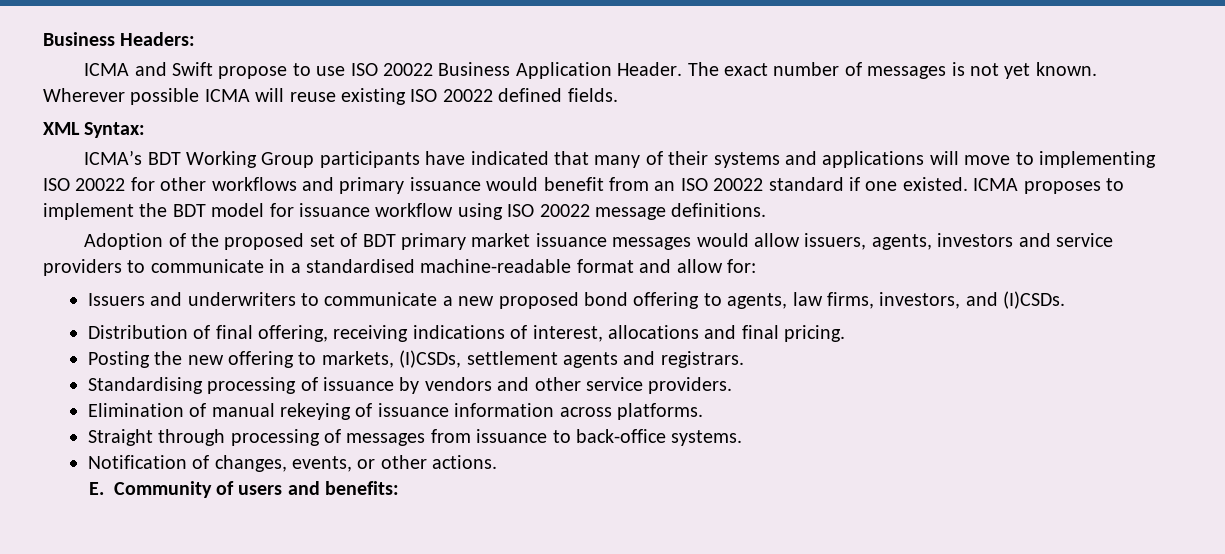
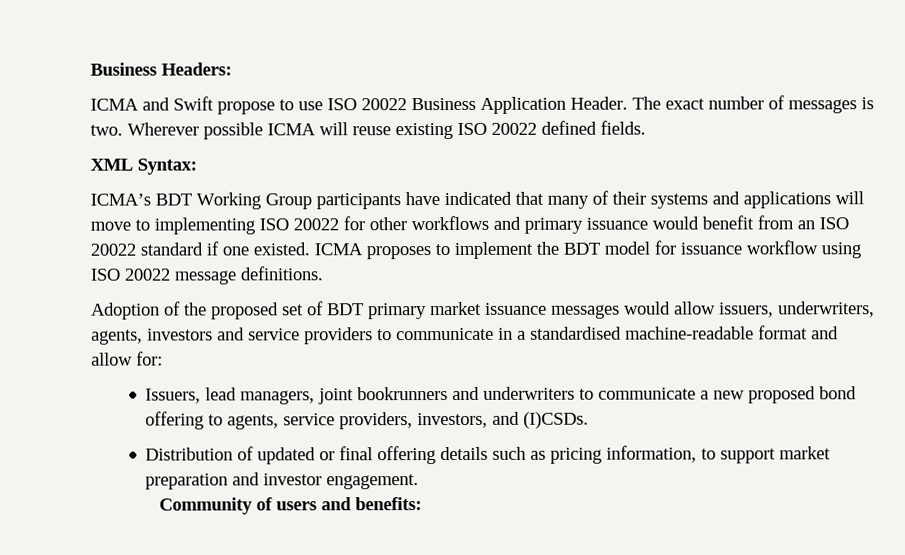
[969,62,1097,79] not yet known. -> [90,124,123,136] two.
(867, 241) none -> [778,301,875,318] underwriters,
[87,293,145,306] Issuers -> [145,387,449,405] Issuers, lead managers, joint bookrunners
[792,292,874,309] law firms, -> [283,412,414,430] service providers,
[215,325,846,342] [87,350,744,368] [87,377,733,394] [87,403,703,420] [87,429,743,446] [87,455,498,472] [88,482,104,495] final offering, receiving indications of interest, allocations and final pricing. // Posting the new offering to markets, (I)CSDs, settlement agents and registrars. // Standardising processing of issuance by vendors and other service providers. // Elimination of manual rekeying of issuance information across platforms. // Straight through processing of messages from issuance to back-office systems. // Notification of changes, events, or other actions. // E. -> [257,445,832,465] [145,472,420,490] updated or final offering details such as pricing information, to support market preparation and investor engagement. //

